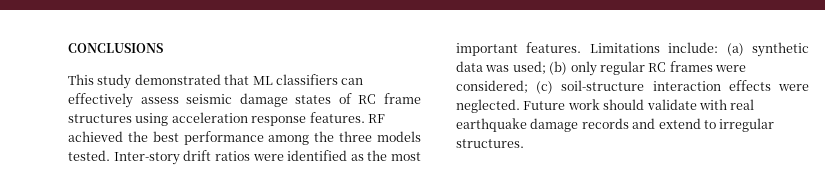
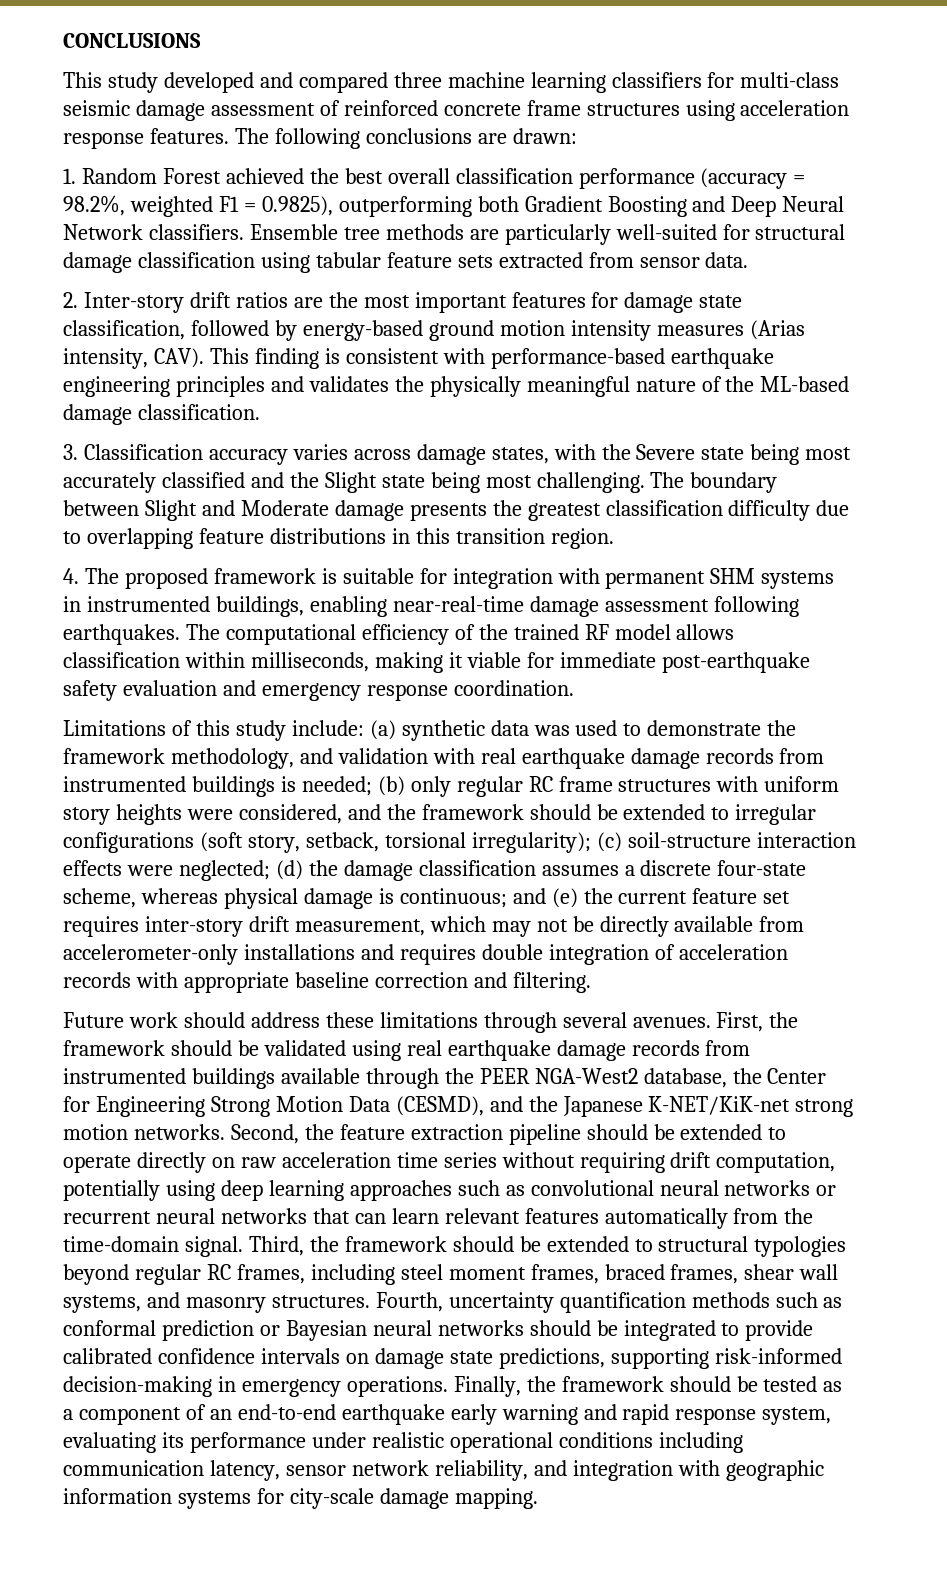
[134,74,364,85] [68,93,377,108] demonstrated that ML classifiers can effectively assess seismic damage states of RC -> [163,72,840,93] [63,100,521,121] developed and compared three machine learning classifiers for multi-class seismic damage assessment of reinforced concrete
[367,114,385,123] [68,131,421,145] [68,150,421,165] [456,42,660,56] RF achieved the best performance among the three models tested. Inter-story drift ratios were identified as the most important features. Limitations -> [234,128,577,149] [63,168,806,189] [63,195,845,217] [63,224,846,245] [63,252,749,273] [63,292,743,313] [63,320,805,341] [63,348,774,369] [63,376,850,397] [63,404,260,425] [63,444,852,465] [63,472,778,493] [63,500,850,521] [63,528,614,549] [63,568,835,589] [63,596,799,617] [63,624,735,645] [63,652,810,673] [63,680,574,701] [63,720,286,741] The following conclusions are drawn: // 1. Random Forest achieved the best overall classification performance (accuracy = 98.2%, weighted F1 = 0.9825), outperforming both Gradient Boosting and Deep Neural Network classifiers. Ensemble tree methods are particularly well-suited for structural damage classification using tabular feature sets extracted from sensor data. // 2. Inter-story drift ratios are the most important features for damage state classification, followed by energy-based ground motion intensity measures (Arias intensity, CAV). This finding is consistent with performance-based earthquake engineering principles and validates the physically meaningful nature of the ML-based damage classification. // 3. Classification accuracy varies across damage states, with the Severe state being most accurately classified and the Slight state being most challenging. The boundary between Slight and Moderate damage presents the greatest classification difficulty due to overlapping feature distributions in this transition region. // 4. The proposed framework is suitable for integration with permanent SHM systems in instrumented buildings, enabling near-real-time damage assessment following earthquakes. The computational efficiency of the trained RF model allows classification within milliseconds, making it viable for immediate post-earthquake safety evaluation and emergency response coordination. // Limitations of this study
[512,61,746,76] [456,80,528,93] used; (b) only regular RC frames were considered; -> [575,720,797,736] [63,748,825,769] [63,776,840,797] [63,804,817,825] [63,832,591,853] used to demonstrate the framework methodology, and validation with real earthquake damage records from instrumented buildings is needed; (b) only regular RC frame structures with uniform story heights were considered, and the framework should be extended to irregular configurations (soft story, setback, torsional irregularity);
[456,99,755,113] [456,118,775,132] [456,139,524,148] neglected. Future work should validate with real earthquake damage records and extend to irregular structures. -> [178,860,807,881] [63,888,791,909] [63,916,805,937] [63,944,788,965] [63,972,591,993] [63,1012,799,1033] [63,1040,751,1061] [63,1068,827,1089] [63,1096,854,1117] [63,1124,787,1145] [63,1152,836,1173] [63,1180,837,1201] [63,1208,814,1229] [63,1236,847,1257] [63,1264,839,1285] [63,1292,843,1313] [63,1320,814,1341] [63,1348,842,1369] [63,1376,843,1397] [63,1404,832,1425] [63,1432,743,1453] [63,1460,824,1481] [63,1488,538,1509] neglected; (d) the damage classification assumes a discrete four-state scheme, whereas physical damage is continuous; and (e) the current feature set requires inter-story drift measurement, which may not be directly available from accelerometer-only installations and requires double integration of acceleration records with appropriate baseline correction and filtering. // Future work should address these limitations through several avenues. First, the framework should be validated using real earthquake damage records from instrumented buildings available through the PEER NGA-West2 database, the Center for Engineering Strong Motion Data (CESMD), and the Japanese K-NET/KiK-net strong motion networks. Second, the feature extraction pipeline should be extended to operate directly on raw acceleration time series without requiring drift computation, potentially using deep learning approaches such as convolutional neural networks or recurrent neural networks that can learn relevant features automatically from the time-domain signal. Third, the framework should be extended to structural typologies beyond regular RC frames, including steel moment frames, braced frames, shear wall systems, and masonry structures. Fourth, uncertainty quantification methods such as conformal prediction or Bayesian neural networks should be integrated to provide calibrated confidence intervals on damage state predictions, supporting risk-informed decision-making in emergency operations. Finally, the framework should be tested as a component of an end-to-end earthquake early warning and rapid response system, evaluating its performance under realistic operational conditions including communication latency, sensor network reliability, and integration with geographic information systems for city-scale damage mapping.

